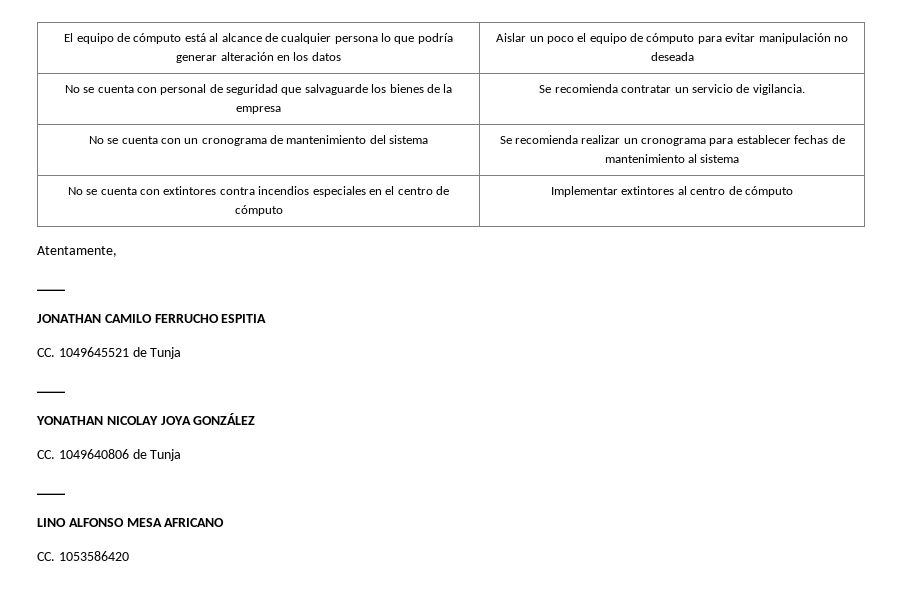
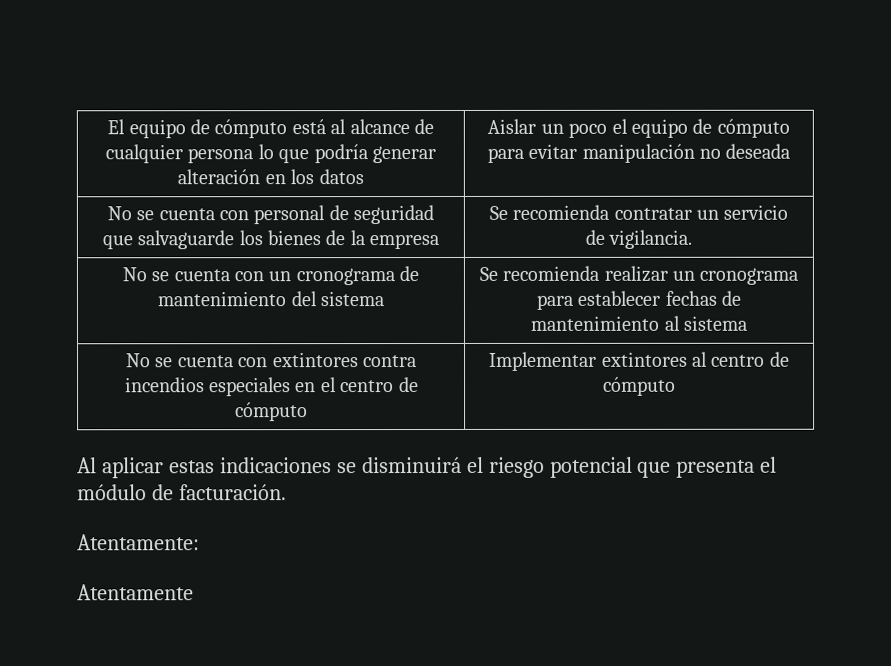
[37,246,117,257] [37,289,65,291] [37,314,267,323] [37,347,182,359] [37,391,65,393] [36,413,256,425] [37,449,182,461] [37,493,65,495] [37,518,225,527] [37,551,129,561] Atentamente, // ____ // JONATHAN CAMILO FERRUCHO ESPITIA // CC. 1049645521 de Tunja // ____ // YONATHAN NICOLAY JOYA GONZÁLEZ // CC. 1049640806 de Tunja // ____ // LINO ALFONSO MESA AFRICANO // CC. 1053586420 -> [77,456,778,479] [77,484,287,501] [77,534,200,551] [77,584,194,601] Al aplicar estas indicaciones se disminuirá el riesgo potencial que presenta el módulo de facturación. // Atentamente: // Atentamente

